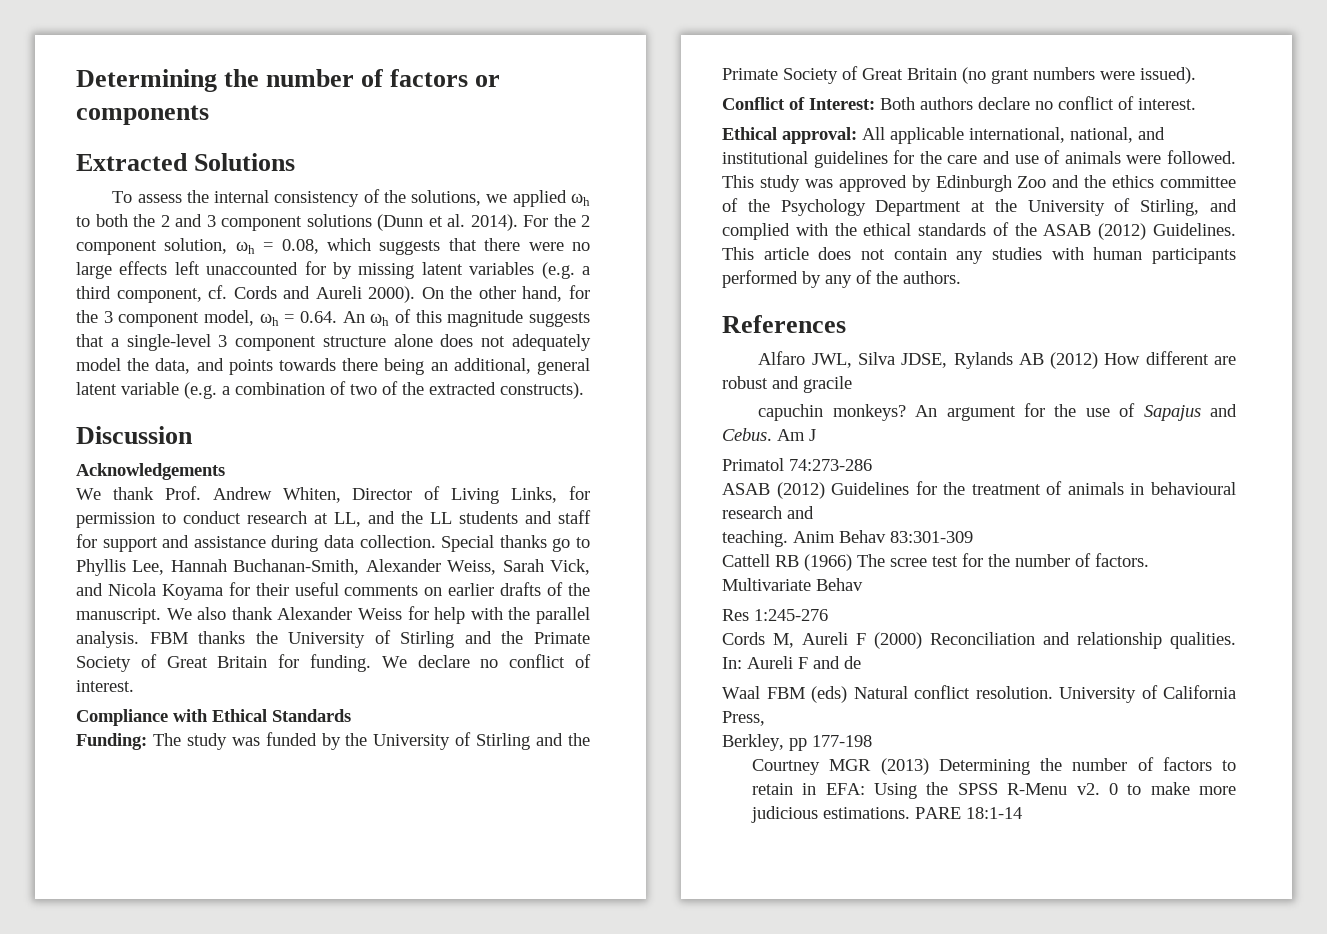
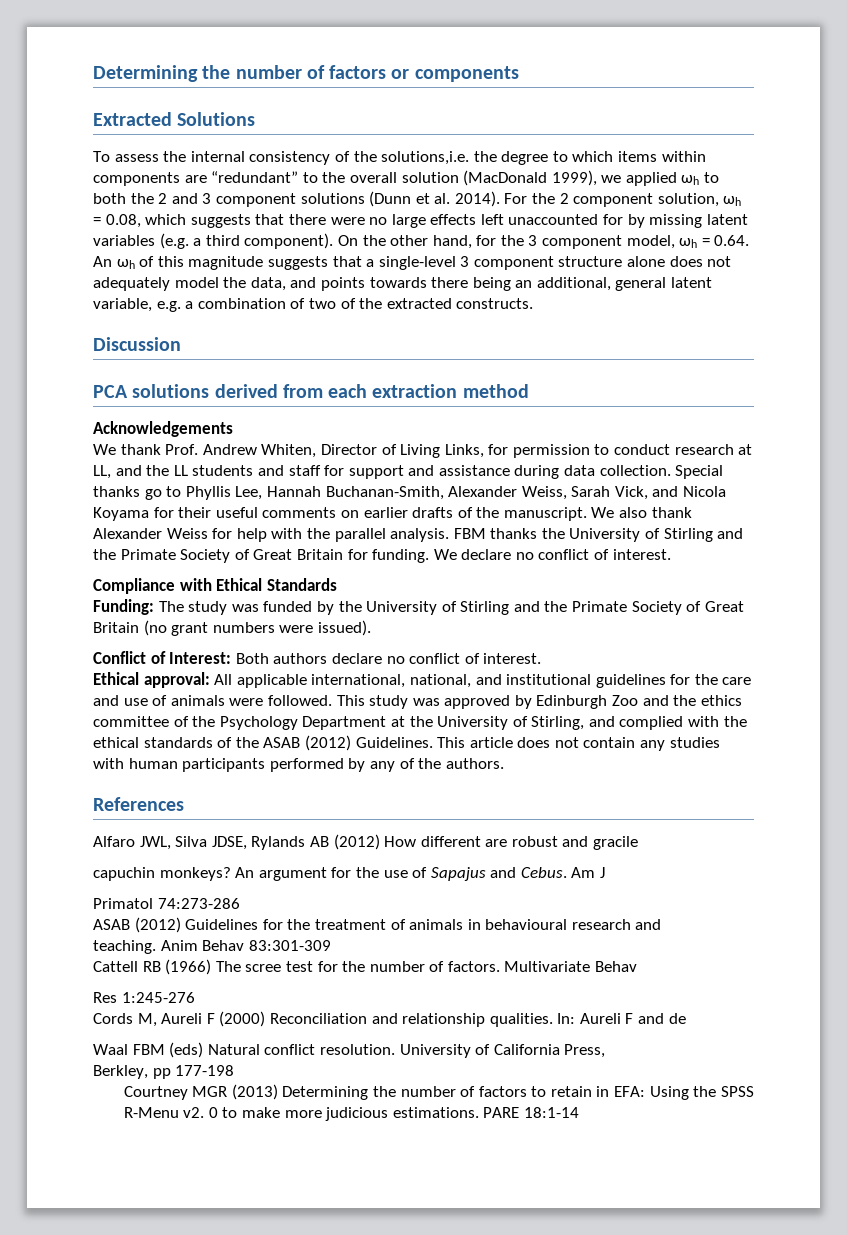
[411,190,482,206] solutions, -> [381,151,706,165] [93,170,597,186] solutions,i.e. the degree to which items within components are “redundant” to the overall solution (MacDonald 1999),
[116,285,416,303] component, cf. Cords and Aureli 2000). -> [244,233,334,249] component).
[121,382,217,399] variable (e.g. -> [93,298,181,312] variable, e.g.
[500,382,584,399] constructs). -> [456,298,534,309] constructs.
(193, 435) none -> [93,384,529,398] // PCA solutions derived from each extraction method

